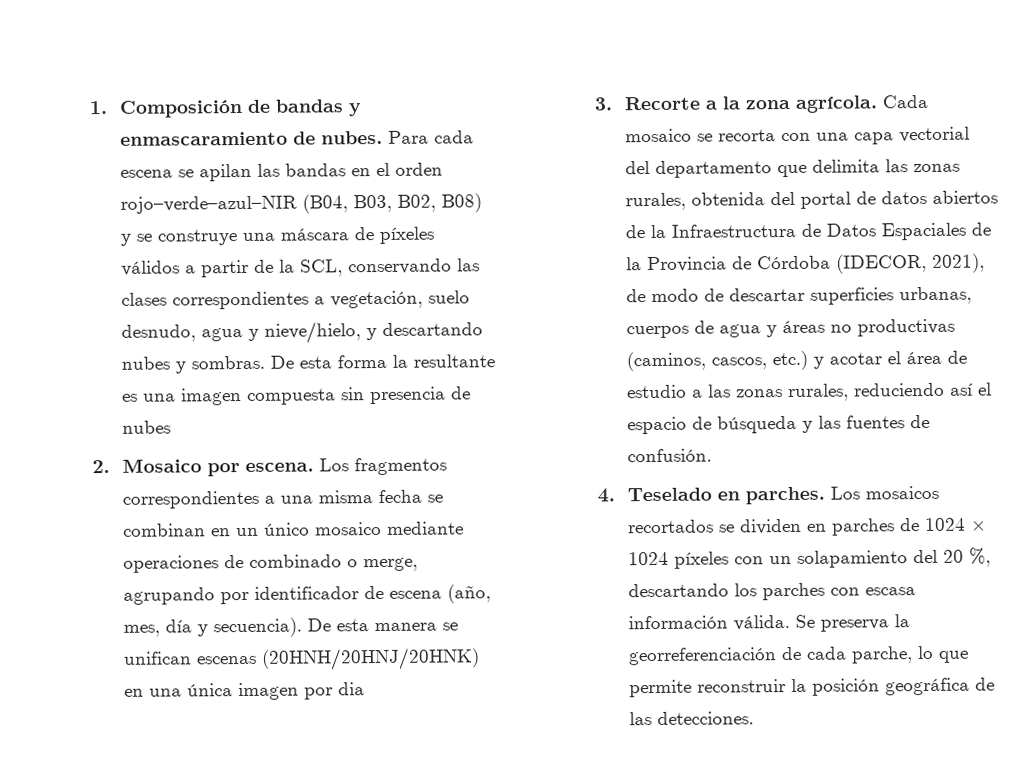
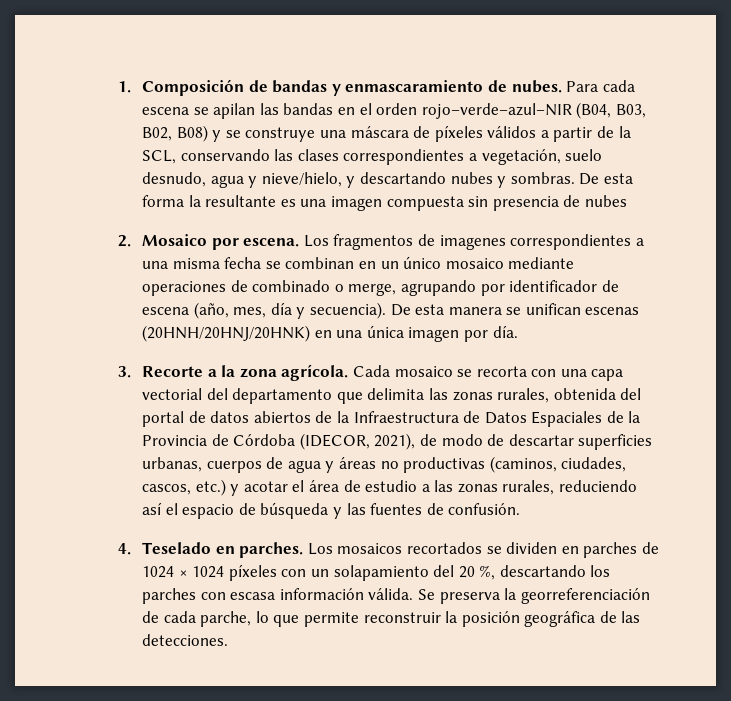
(447, 466) none -> [417,234,506,250] de imagenes
[337,682,365,696] dia -> [492,325,518,338] día.
(706, 361) none -> [561,457,627,472] ciudades,

